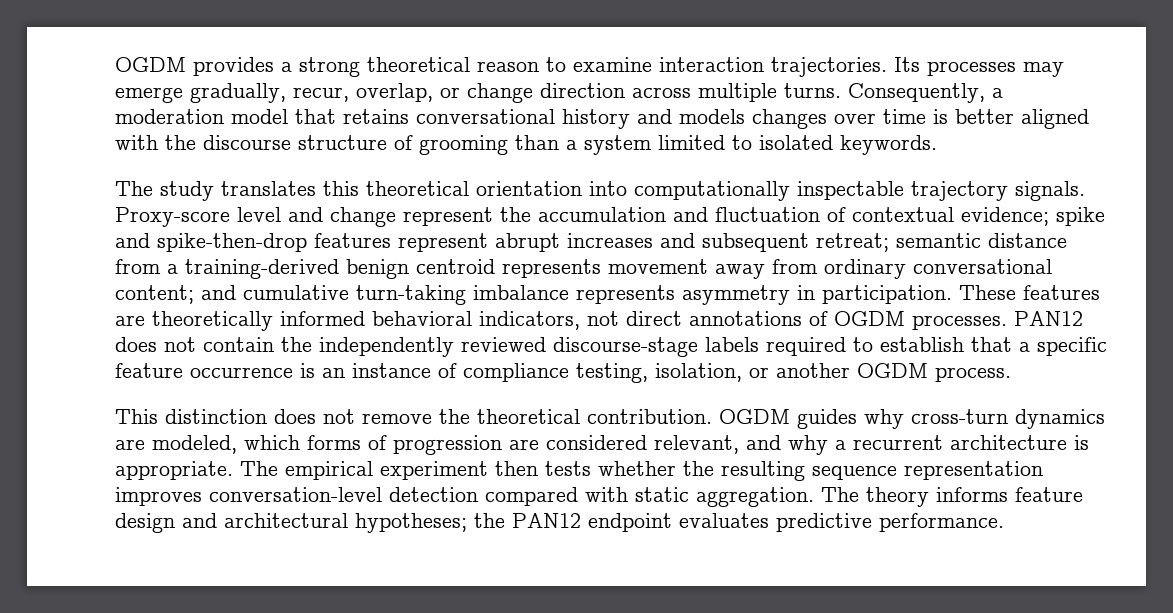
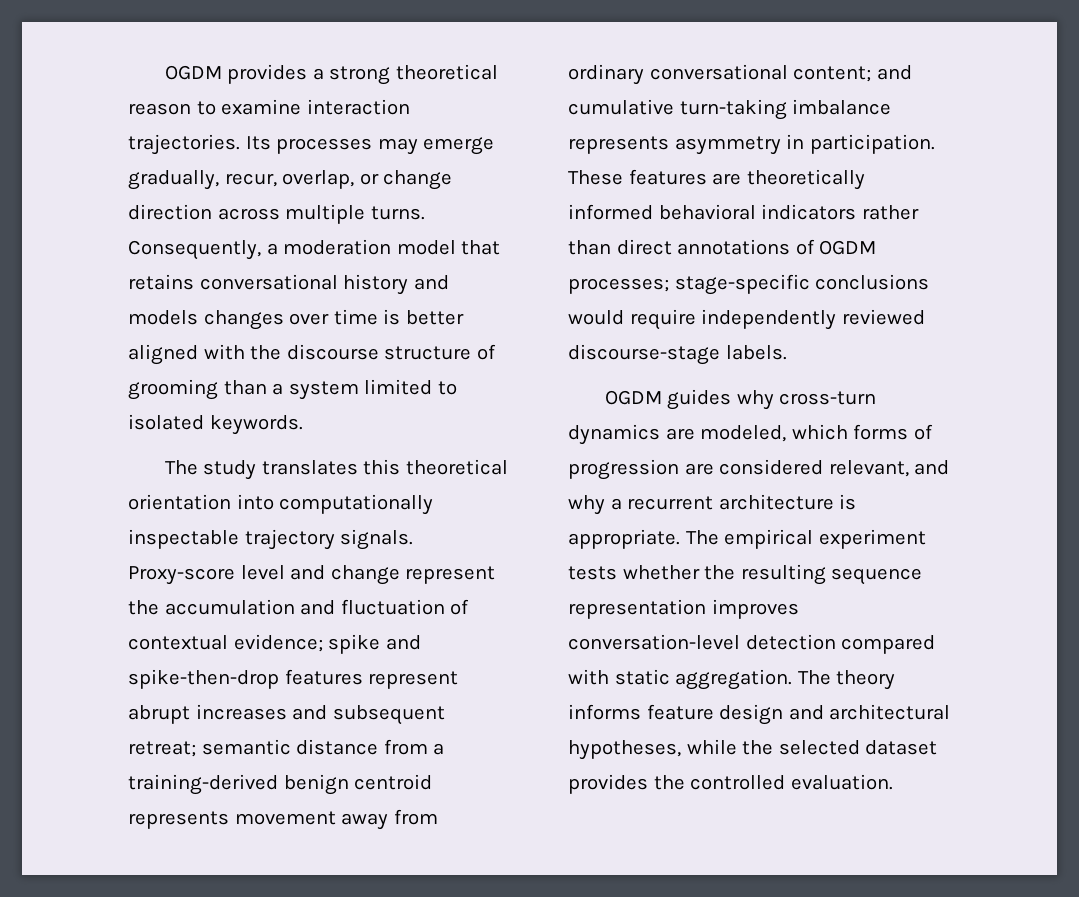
[479,311,619,330] indicators, not -> [761,204,919,220] [568,240,611,255] indicators rather than
[912,311,1083,330] [115,337,1107,357] [115,363,1011,383] [115,409,712,424] processes. PAN12 does not contain the independently reviewed discourse-stage labels required to establish that a specific feature occurrence is an instance of compliance testing, isolation, or another OGDM process. // This distinction does not remove the theoretical contribution. -> [568,274,930,295] [568,309,925,330] [568,344,787,365] processes; stage-specific conclusions would require independently reviewed discourse-stage labels. //
[495,461,538,476] then -> (926, 539) none
[355,513,1004,533] hypotheses; the PAN12 endpoint evaluates predictive performance. -> [568,739,938,760] [568,774,893,794] hypotheses, while the selected dataset provides the controlled evaluation.

